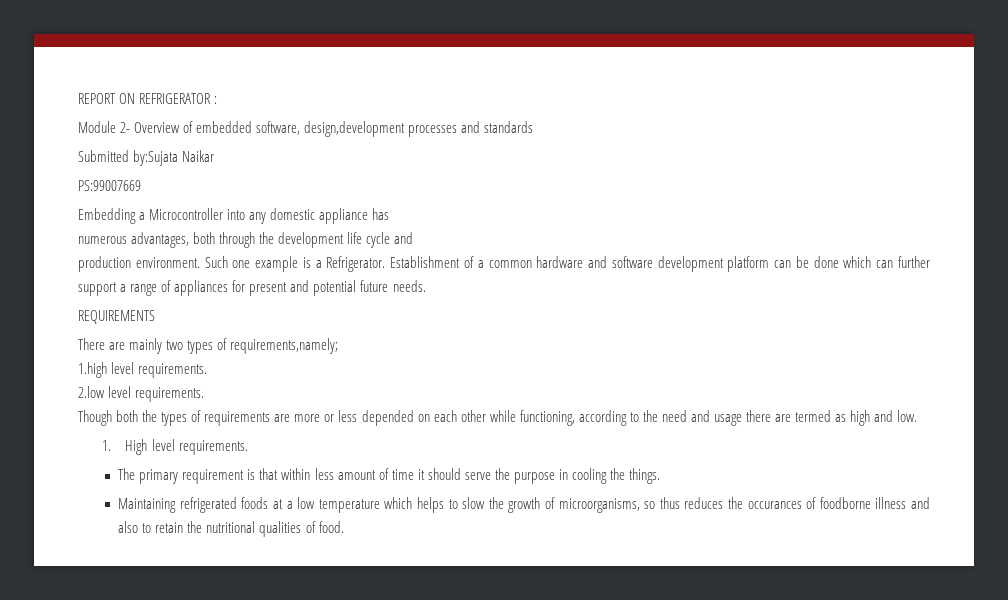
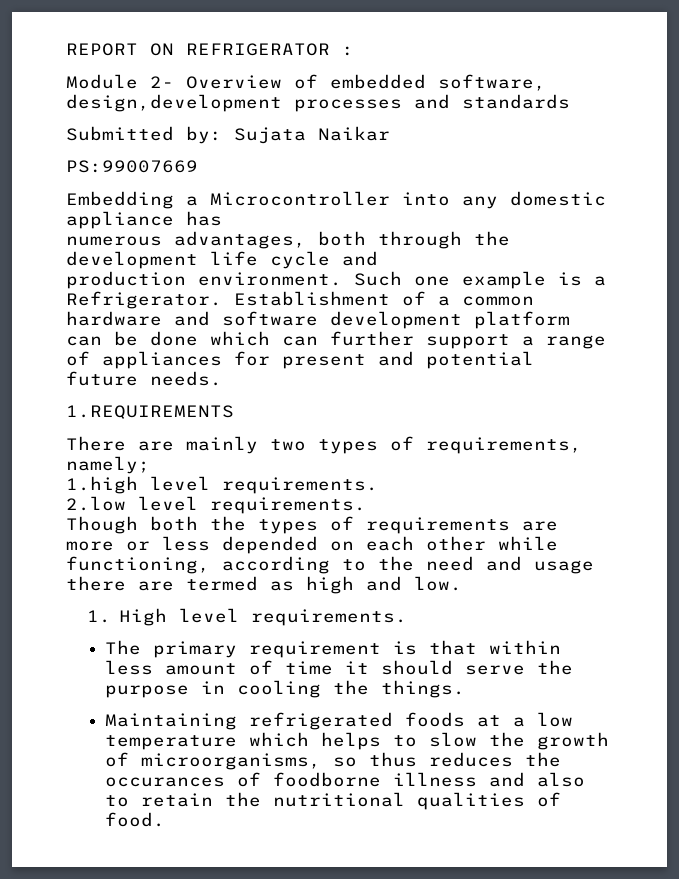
[133,150,179,166] by:Sujata -> [186,126,306,144] by: Sujata
[78,310,155,324] REQUIREMENTS -> [66,405,234,419] 1.REQUIREMENTS
[230,338,339,354] requirements,namely; -> [426,437,582,454] [66,456,150,474] requirements, namely;

